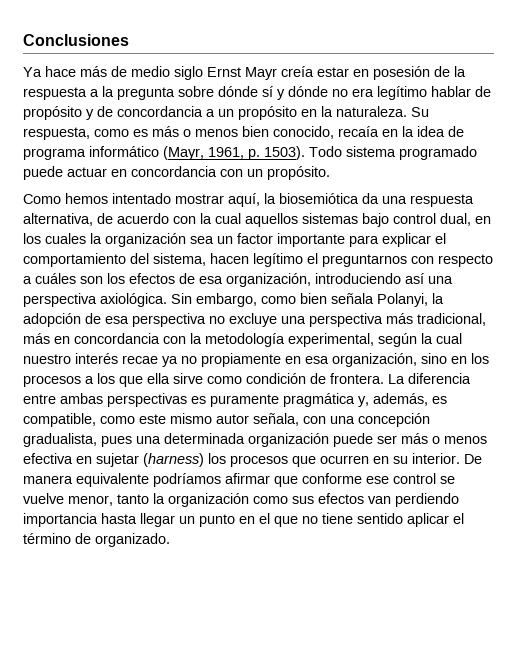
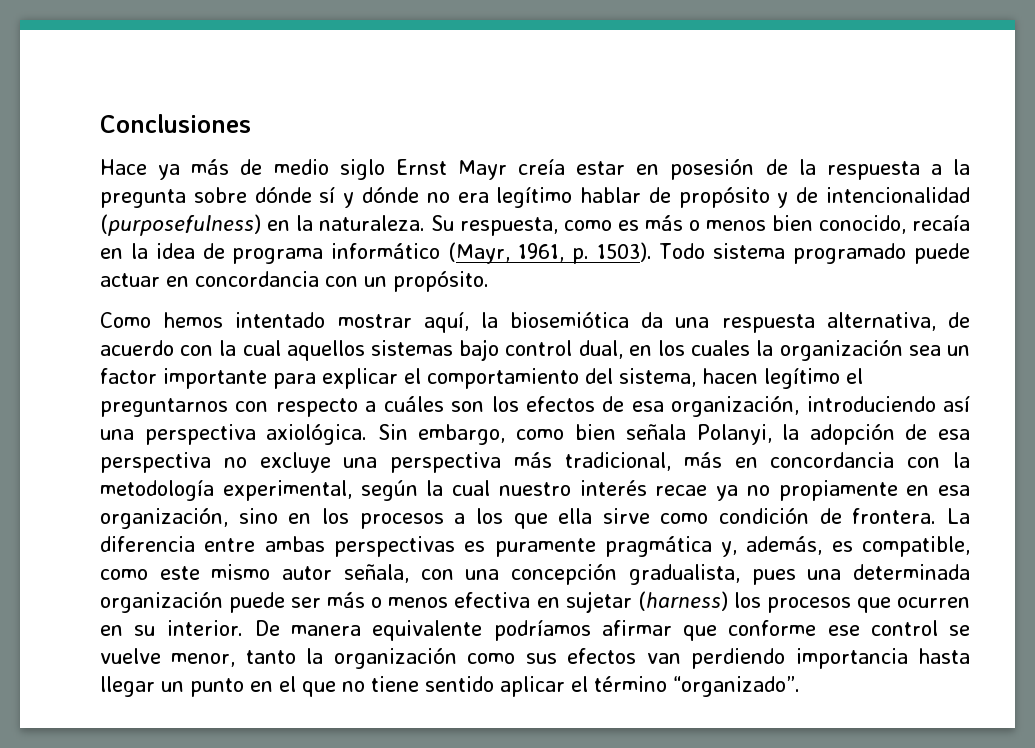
[23,66,76,77] Ya hace -> [100,159,181,180] Hace ya
[117,106,297,120] concordancia a un propósito -> [826,187,971,203] [100,214,261,236] intencionalidad (purposefulness)
[75,533,170,547] de organizado. -> [673,676,800,697] “organizado”.

